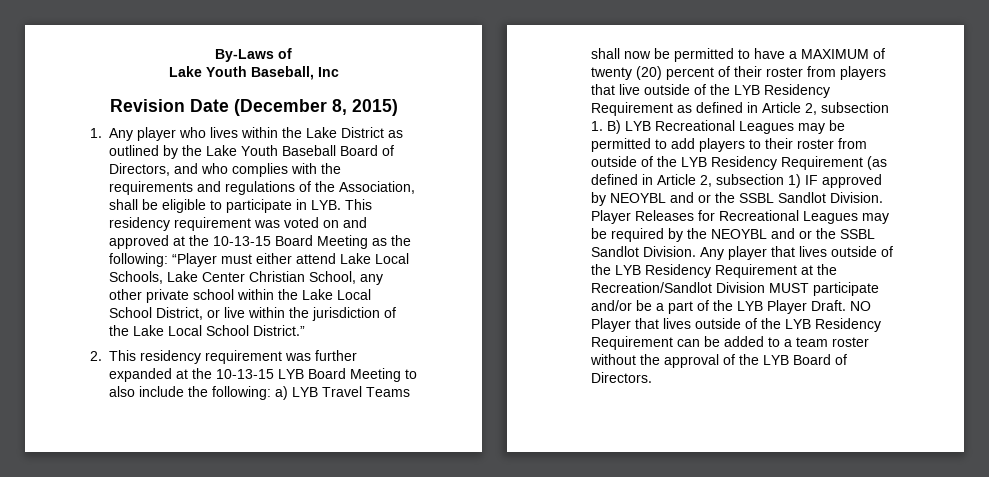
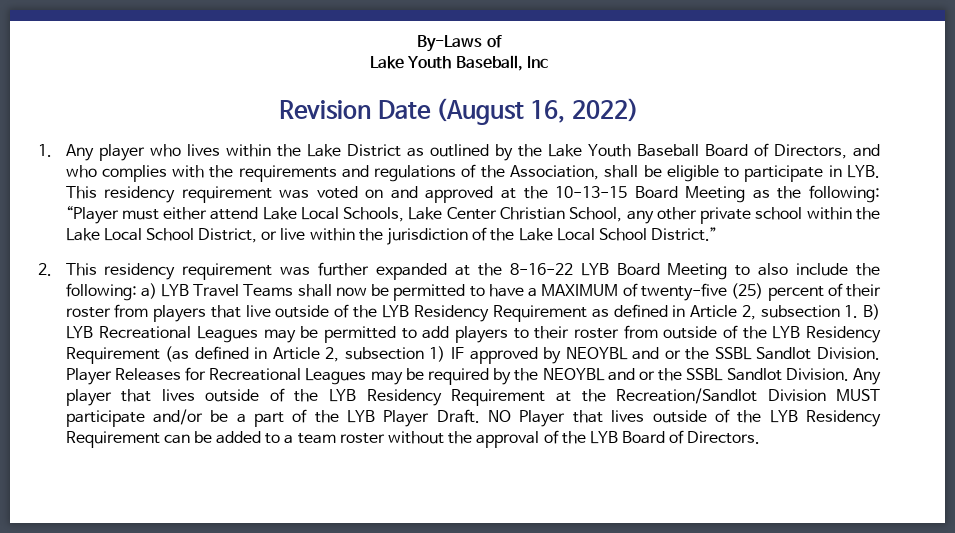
[233,99,398,116] (December 8, 2015) -> [435,98,639,125] (August 16, 2022)
[216,369,274,379] 10-13-15 -> [509,263,573,275] 8-16-22
[591,66,662,80] twenty (20) -> [640,283,764,301] twenty-five (25)

